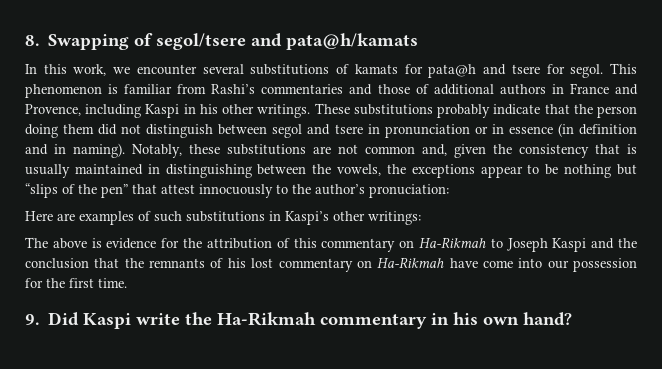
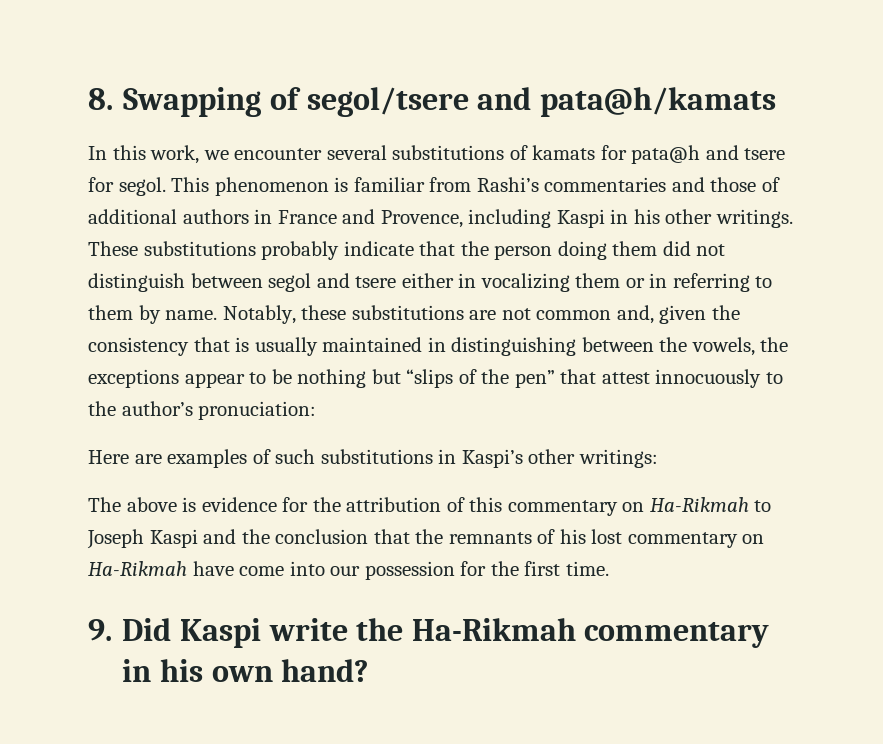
[367,123,637,138] [25,143,125,158] in pronunciation or in essence (in definition and in naming). -> [401,273,773,292] [88,305,218,324] either in vocalizing them or in referring to them by name.

